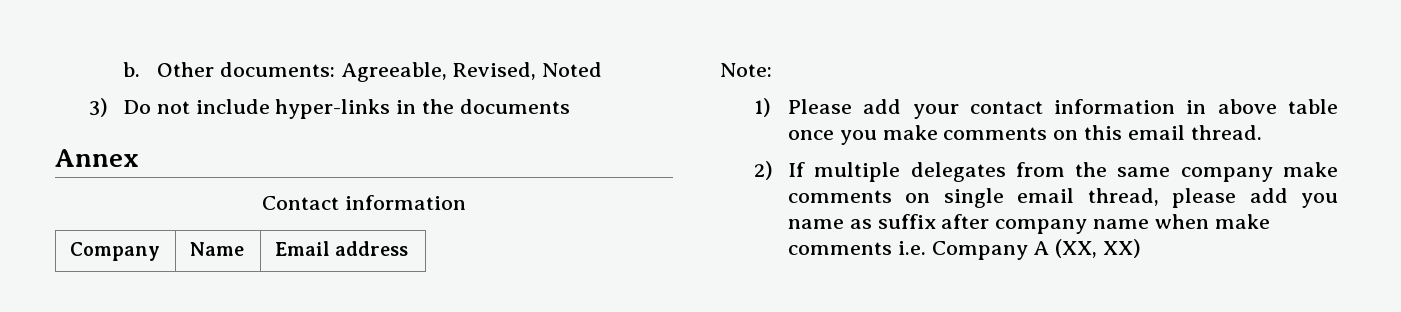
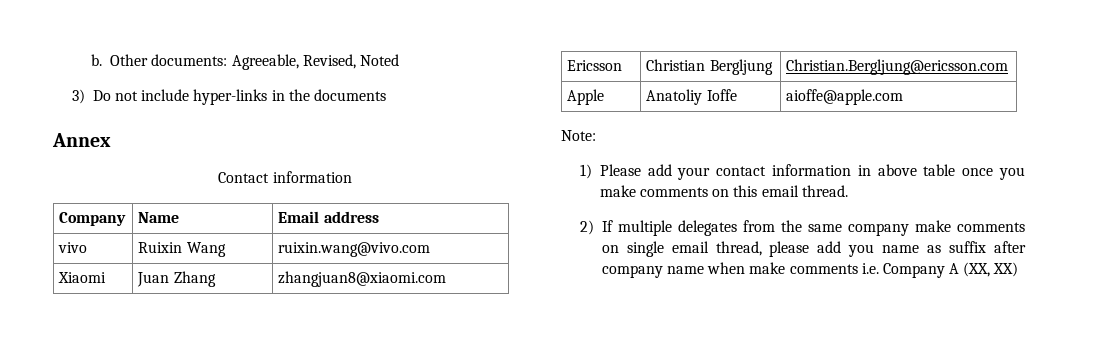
(409, 248) none -> [58,242,88,253] [138,242,226,257] [278,242,431,257] [58,272,107,283] [137,271,216,287] [278,271,447,287] [567,60,623,71] [646,59,773,75] [786,59,1009,75] [567,89,605,105] [646,89,737,105] [786,89,904,105] // vivo | Ruixin Wang | ruixin.wang@vivo.com // Xiaomi | Juan Zhang | zhangjuan8@xiaomi.com // Ericsson | Christian Bergljung | Christian.Bergljung@ericsson.com // Apple | Anatoliy Ioffe | aioffe@apple.com

